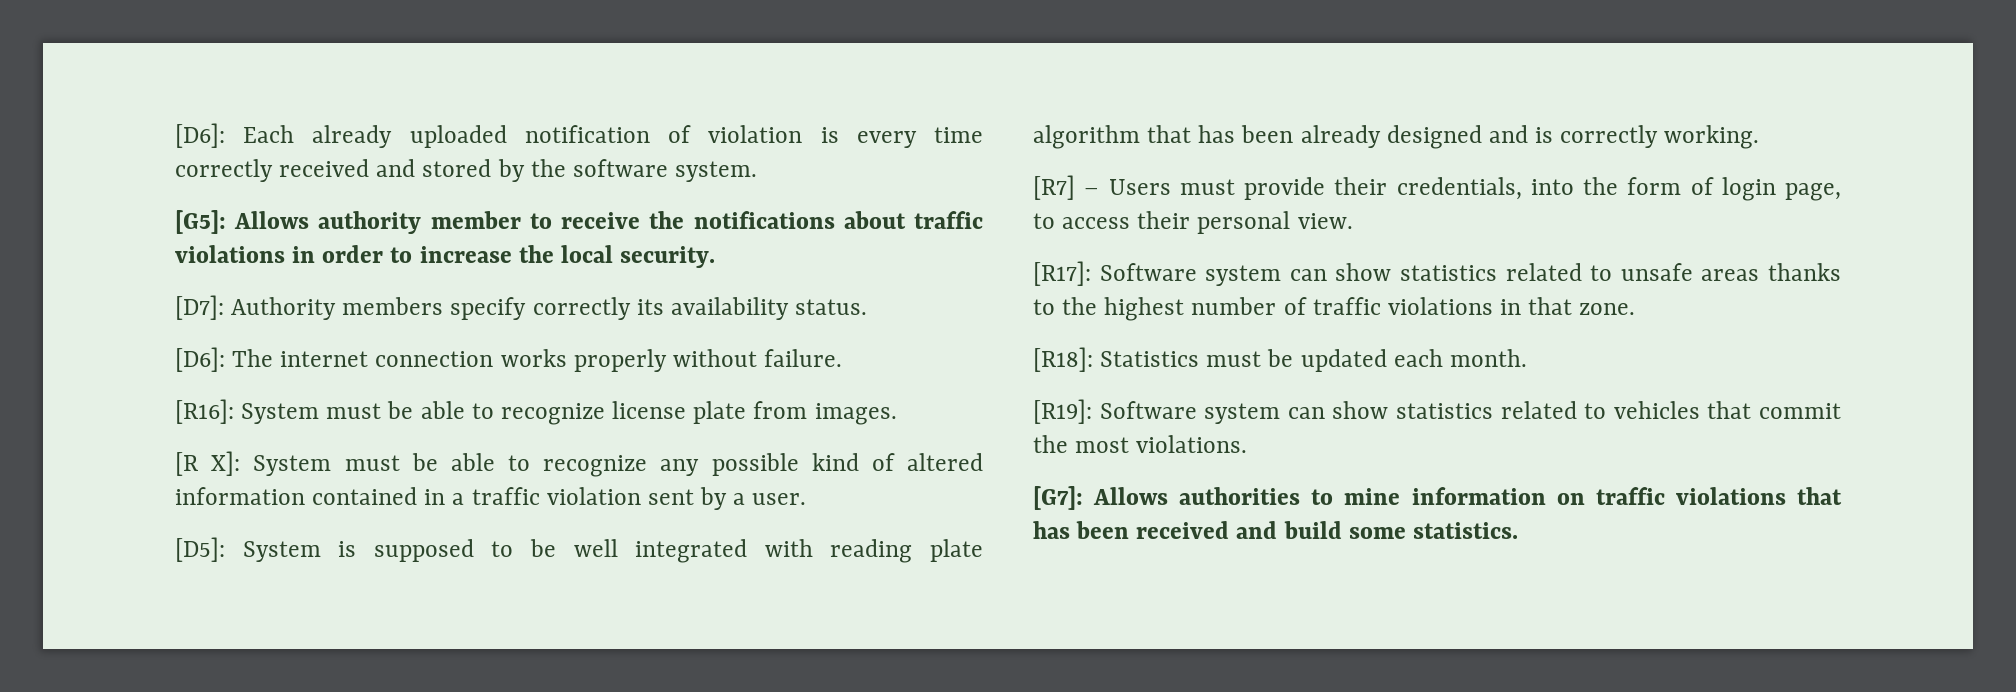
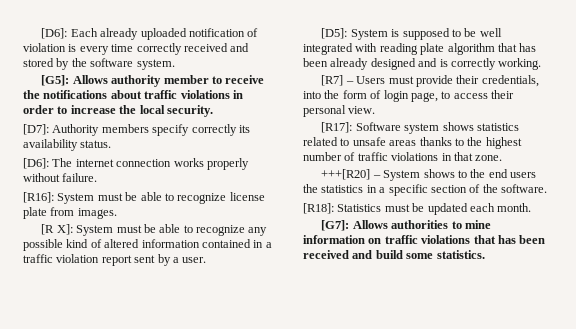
(641, 496) none -> [101,255,132,266] report
[1289,263,1392,281] can show -> [442,122,474,131] shows
(1636, 309) none -> [321,169,537,181] [303,184,547,196] // +++[R20] – System shows to the end users the statistics in a specific section of the software.
[1033,399,1842,424] [1033,435,1248,453] // [R19]: Software system can show statistics related to vehicles that commit the most violations. -> (532, 207) none

